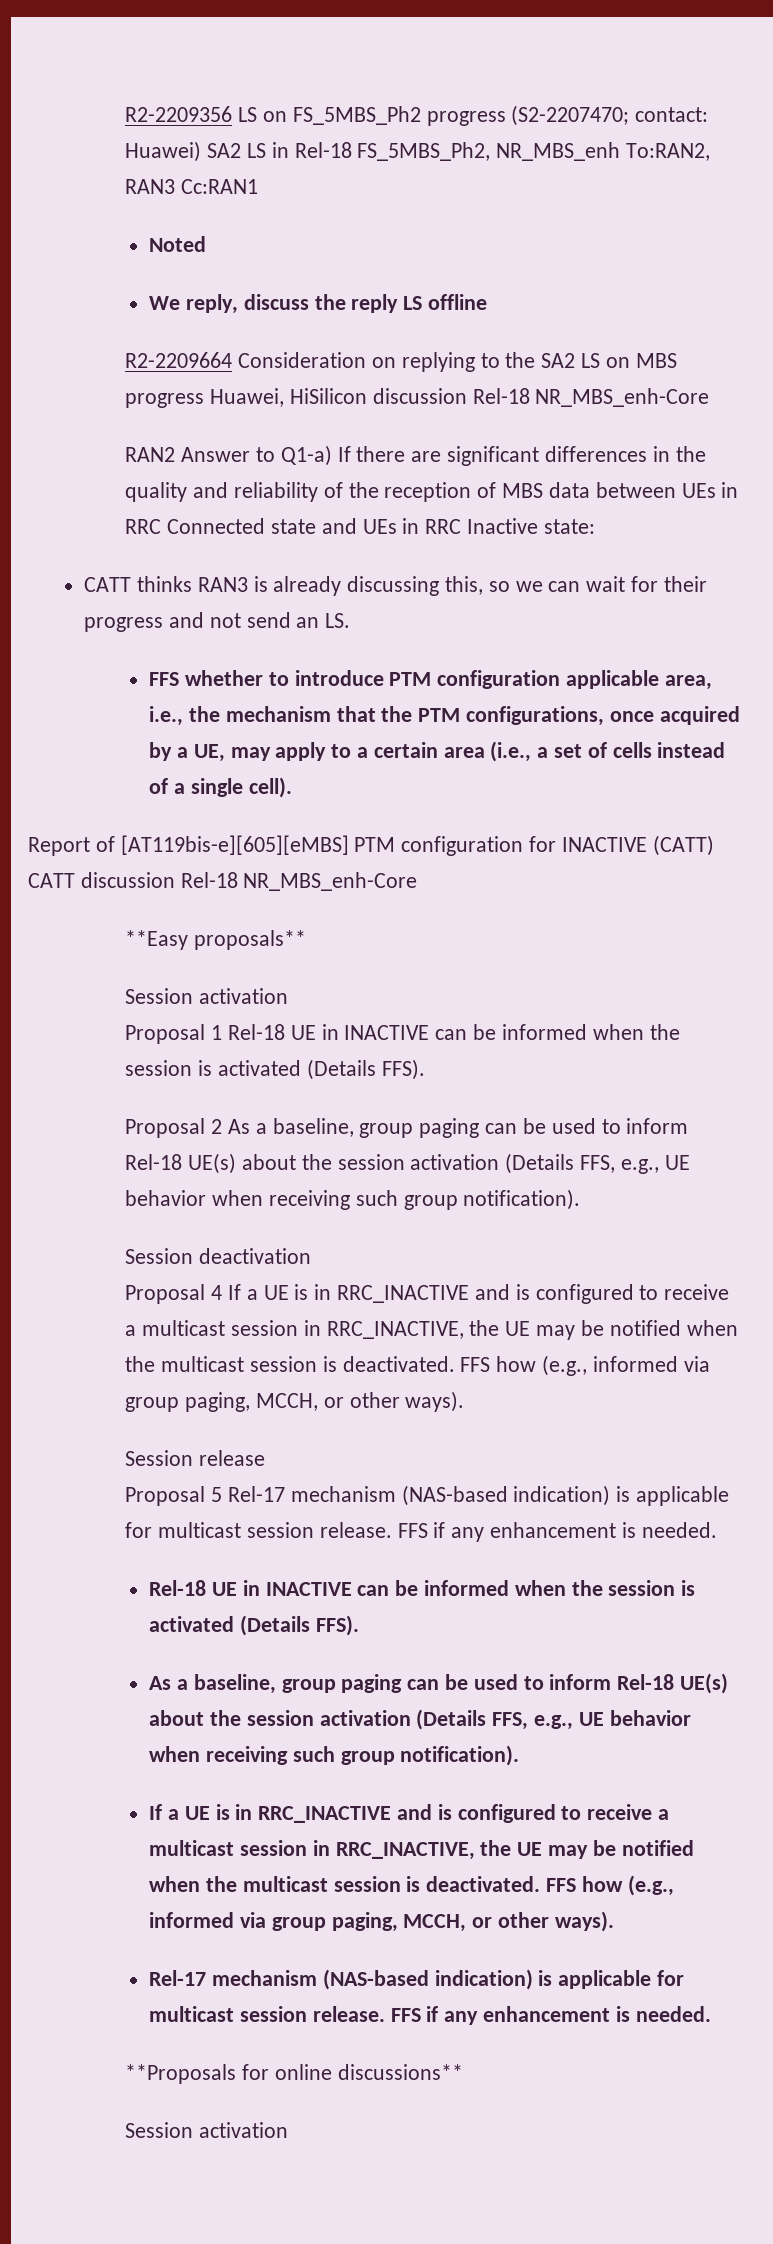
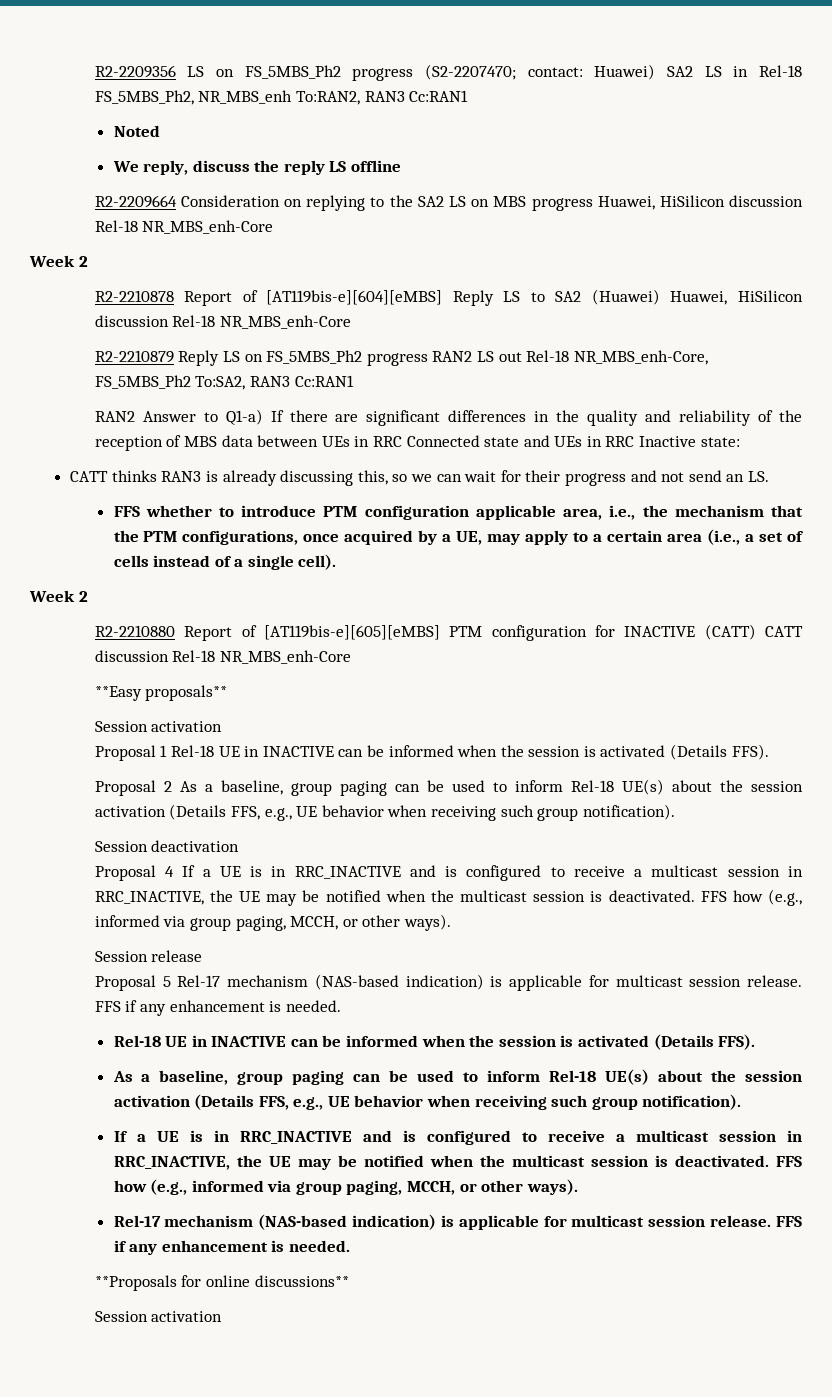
(710, 397) none -> [29,255,88,267] [94,289,804,306] [94,315,351,329] [94,350,708,366] [94,375,354,390] // Week 2 // R2-2210878 Report of [AT119bis-e][604][eMBS] Reply LS to SA2 (Huawei) Huawei, HiSilicon discussion Rel-18 NR_MBS_enh-Core // R2-2210879 Reply LS on FS_5MBS_Ph2 progress RAN2 LS out Rel-18 NR_MBS_enh-Core, FS_5MBS_Ph2 To:SA2, RAN3 Cc:RAN1
(292, 787) none -> [29,590,88,602] [94,625,175,637] Week 2 // R2-2210880

